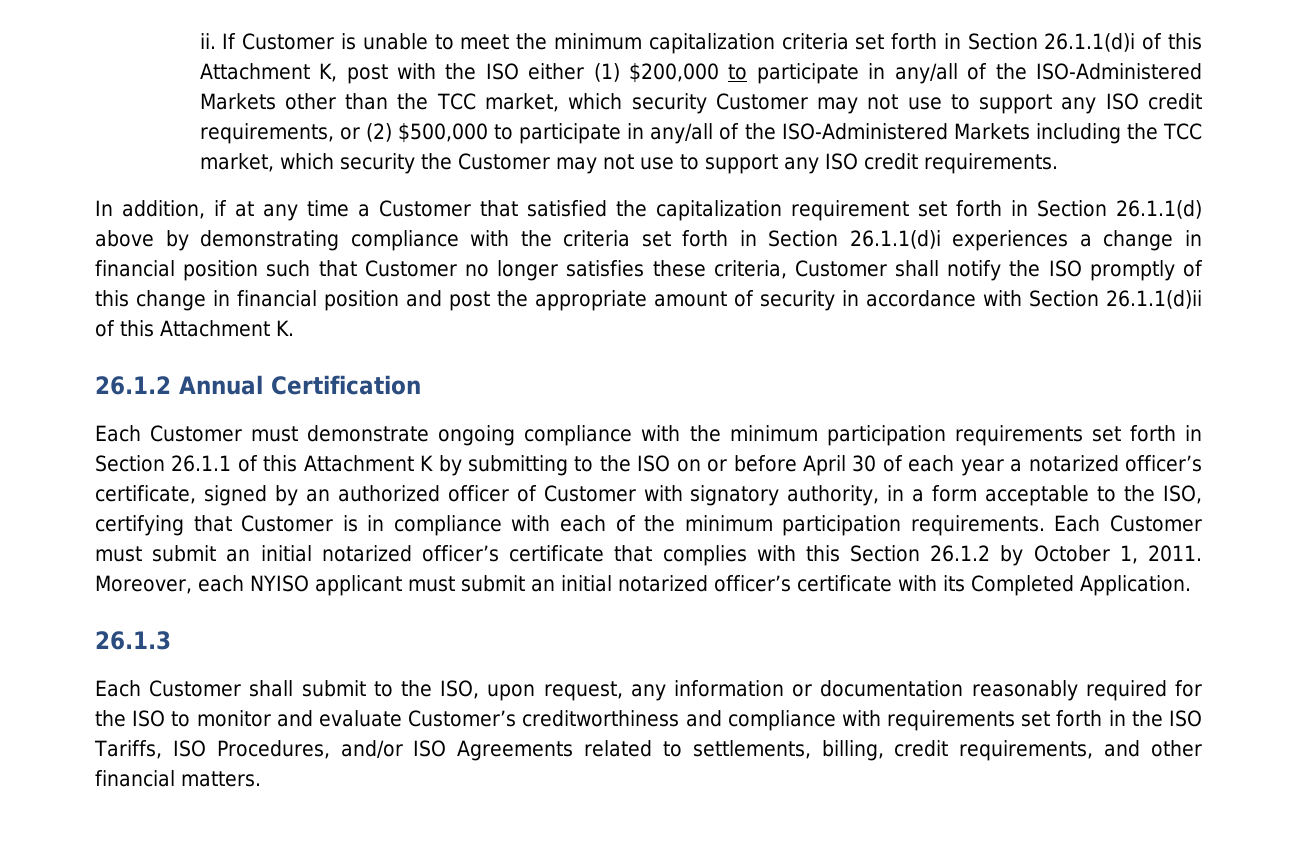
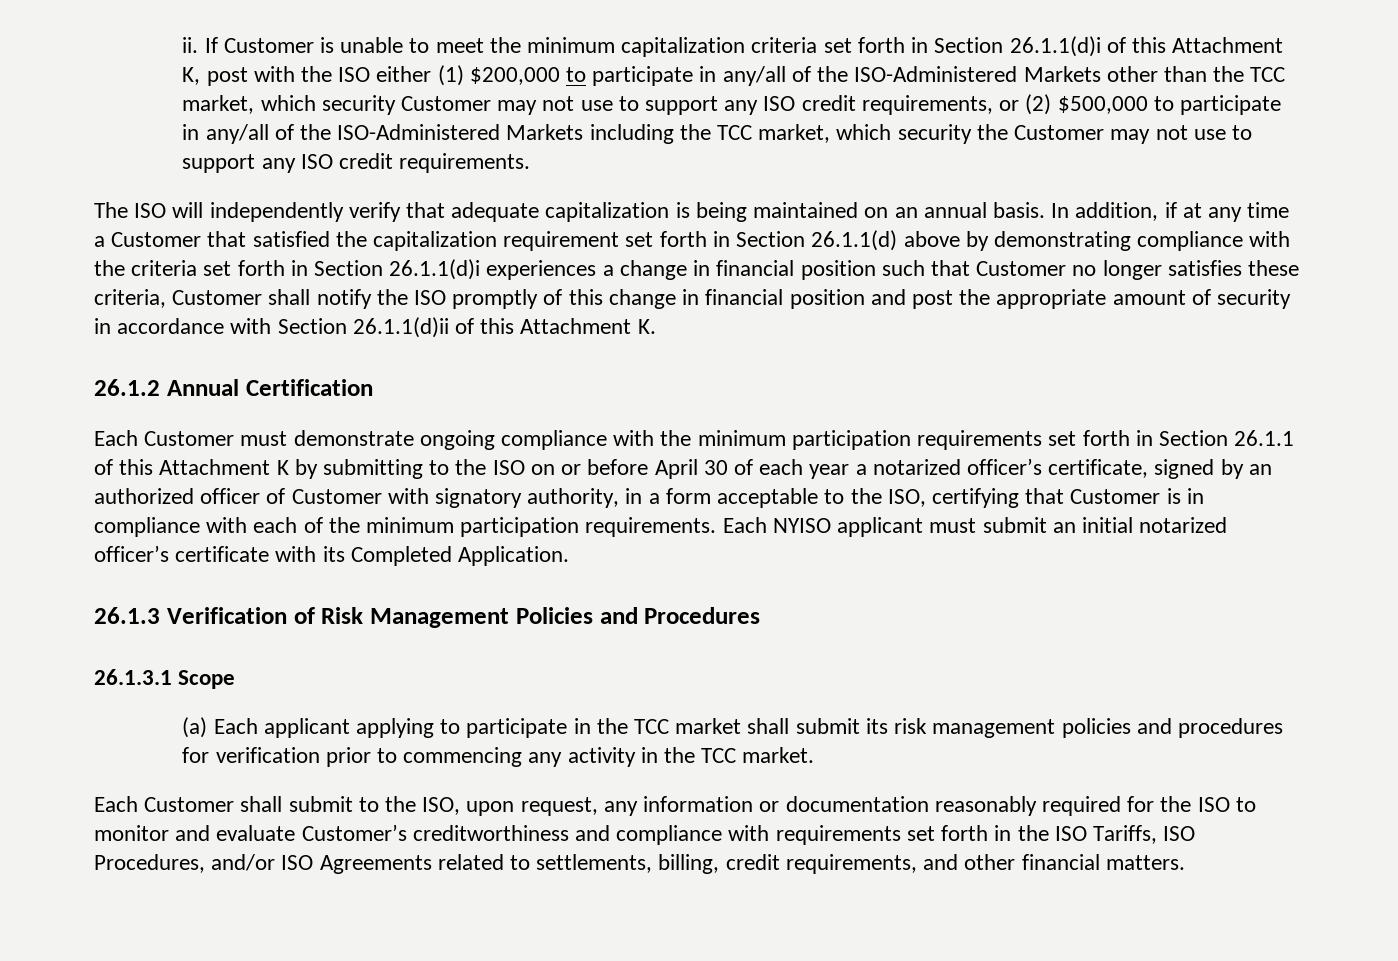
(1058, 163) none -> [94,202,1045,222] The ISO will independently verify that adequate capitalization is being maintained on an annual basis.
[1110,515,1202,532] [95,545,1202,566] [95,575,244,594] Customer must submit an initial notarized officer’s certificate that complies with this Section 26.1.2 by October 1, 2011. Moreover, each -> (767, 525) none
(171, 640) none -> [166,607,761,628] [94,669,236,689] [182,717,1283,738] [182,747,815,767] Verification of Risk Management Policies and Procedures // 26.1.3.1 Scope // (a) Each applicant applying to participate in the TCC market shall submit its risk management policies and procedures for verification prior to commencing any activity in the TCC market.

